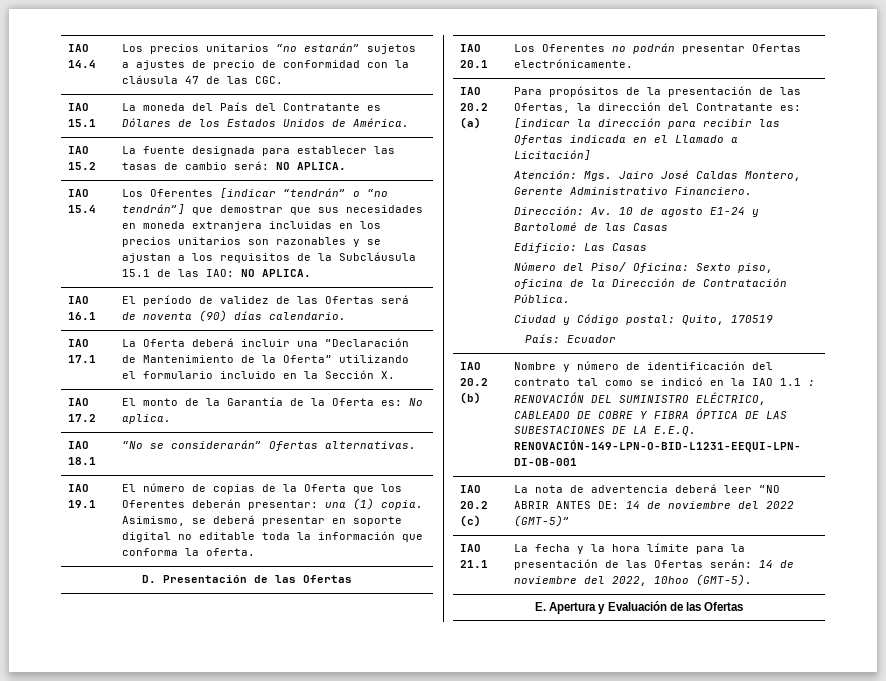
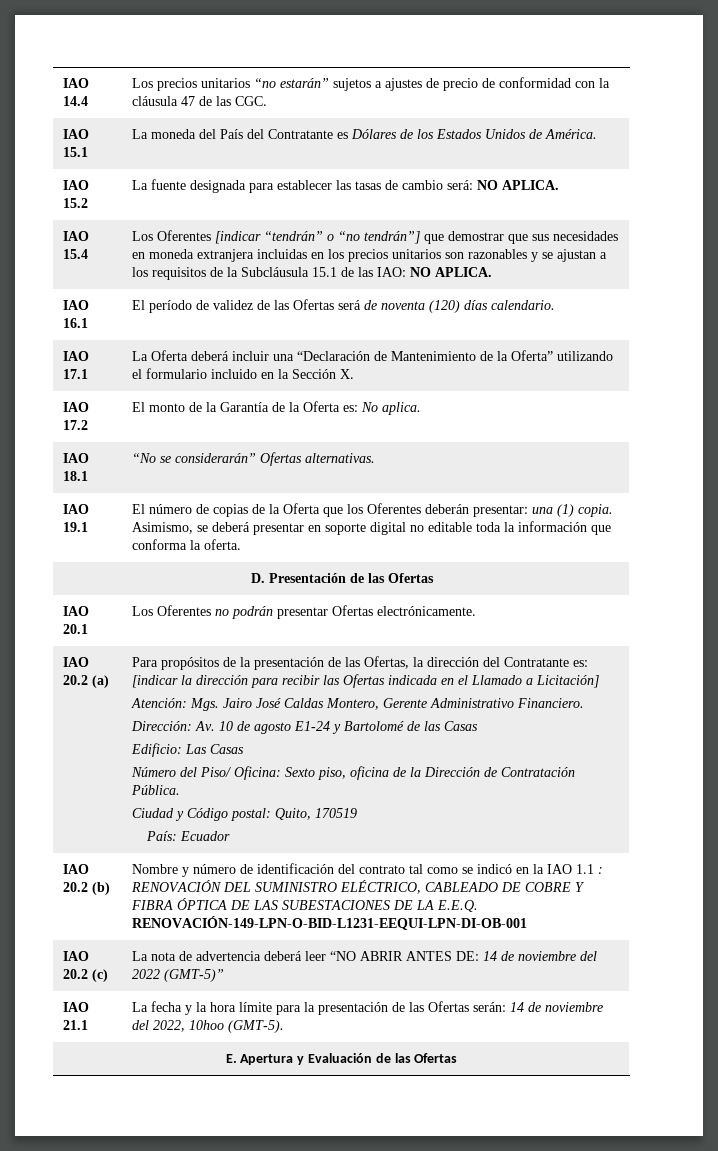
[198,310,227,322] (90) -> [429,300,461,313] (120)

